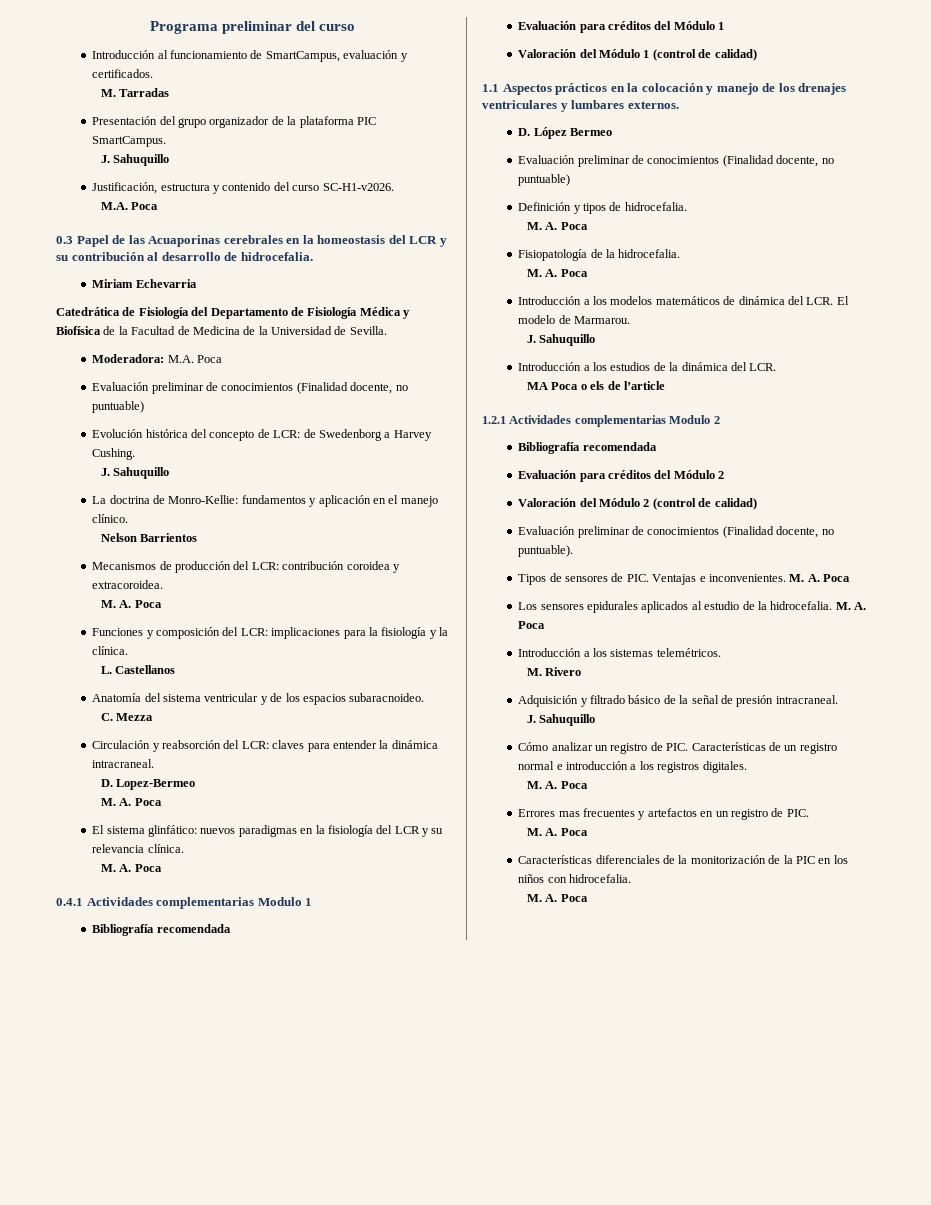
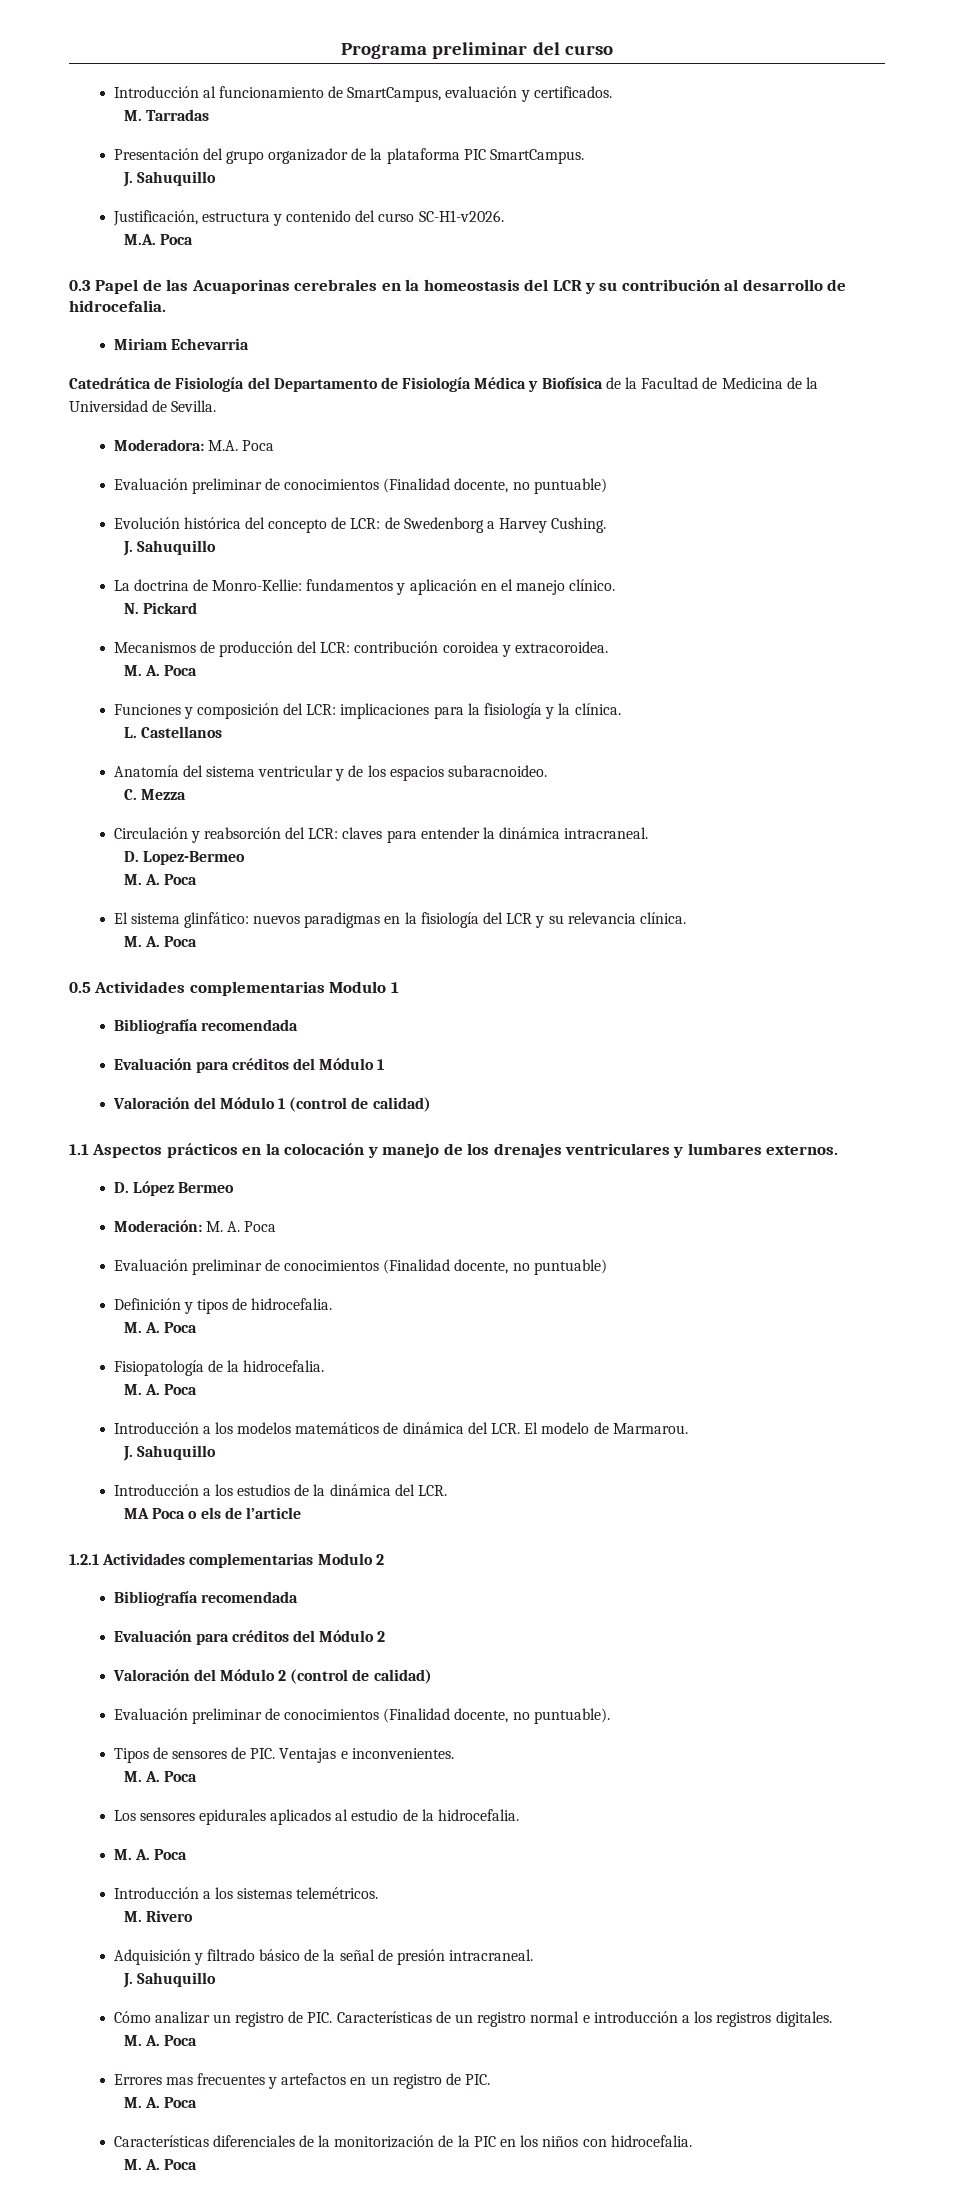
[101,533,198,542] Nelson Barrientos -> [123,602,198,614] N. Pickard
[56,898,83,906] 0.4.1 -> [69,982,91,993] 0.5
(613, 132) none -> [113,1220,277,1232] // Moderación: M. A. Poca
(786, 578) none -> (454, 1753) //
(833, 605) none -> (520, 1815) //

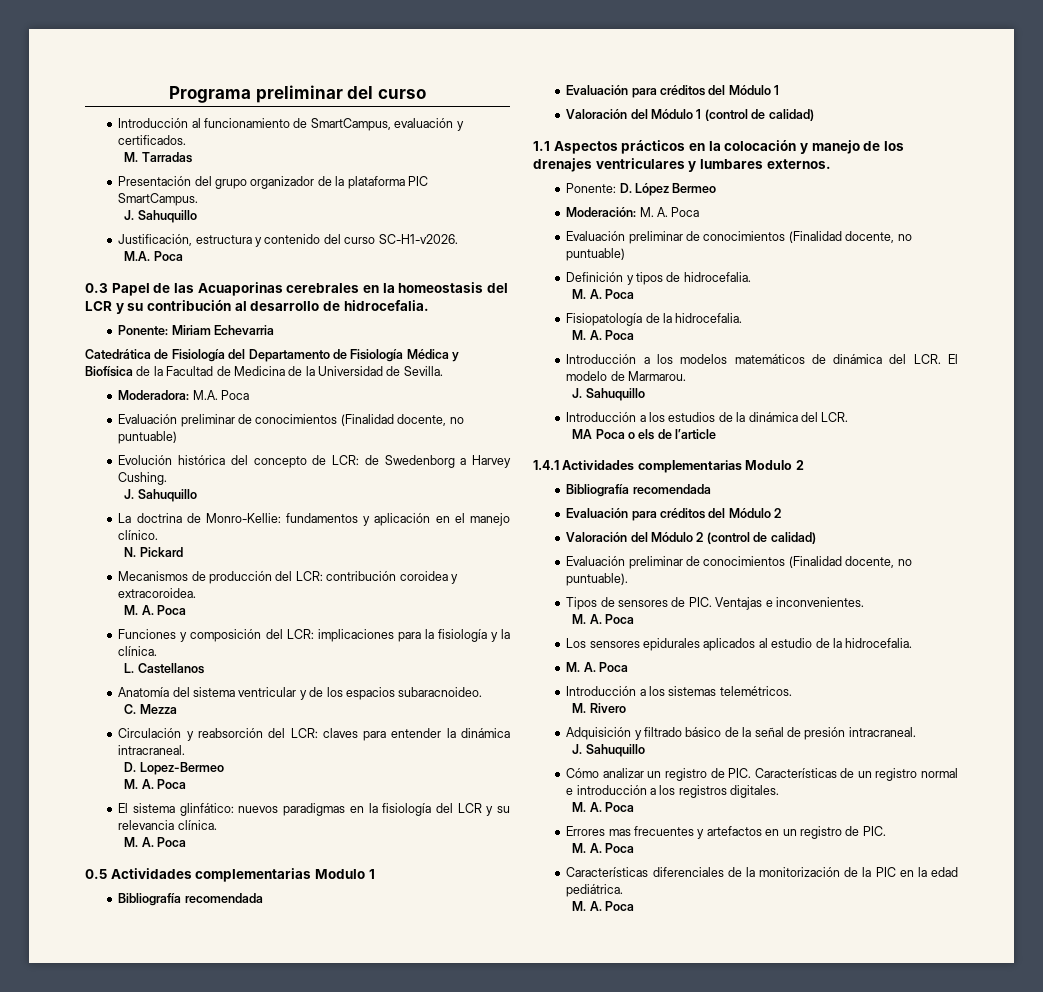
(166, 306) none -> [118,325,169,335] Ponente:
(839, 1150) none -> [566,183,617,193] Ponente:
[69,1554,99,1565] 1.2.1 -> [533,460,559,470] 1.4.1
[520,2135,692,2147] los niños con hidrocefalia. -> [917,867,959,877] [566,884,624,897] la edad pediátrica.

